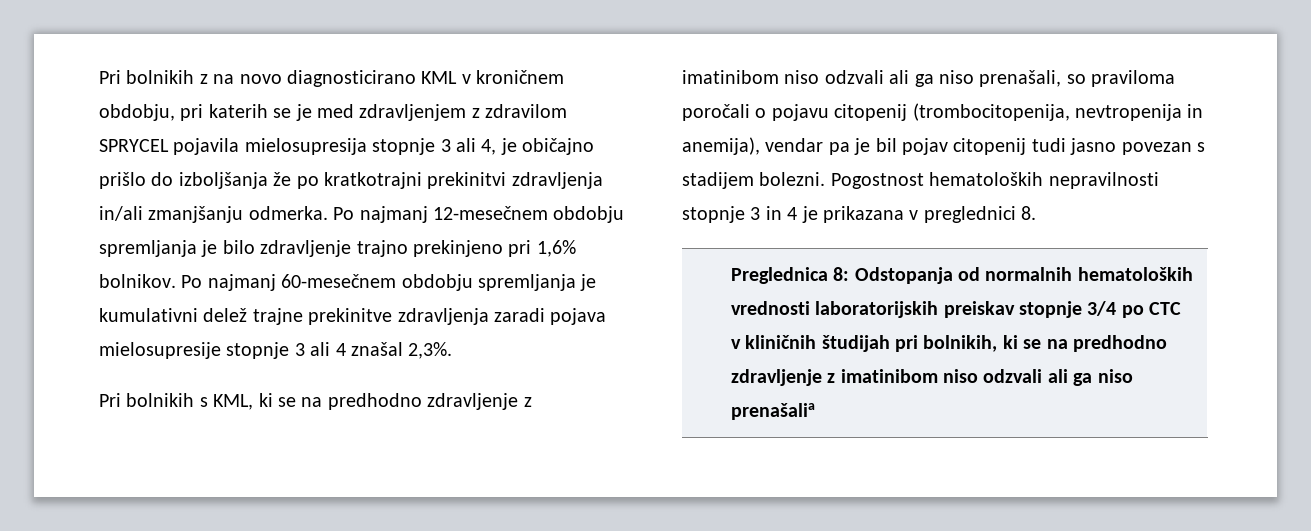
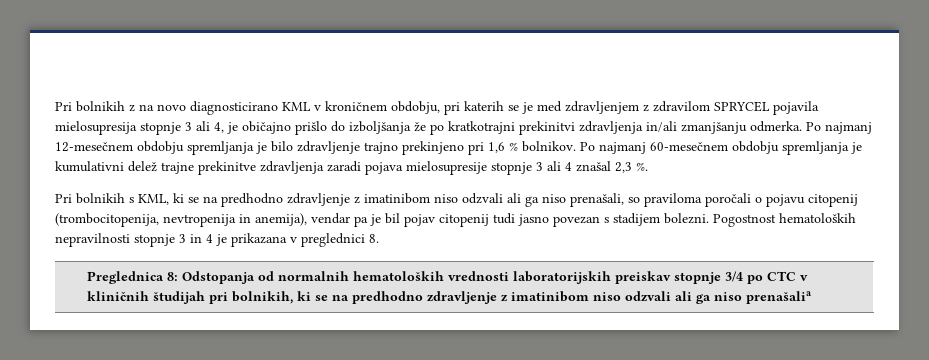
[536,240,576,257] 1,6% -> [488,142,518,153] 1,6 %
[408,342,453,359] 2,3%. -> [615,162,648,173] 2,3 %.

